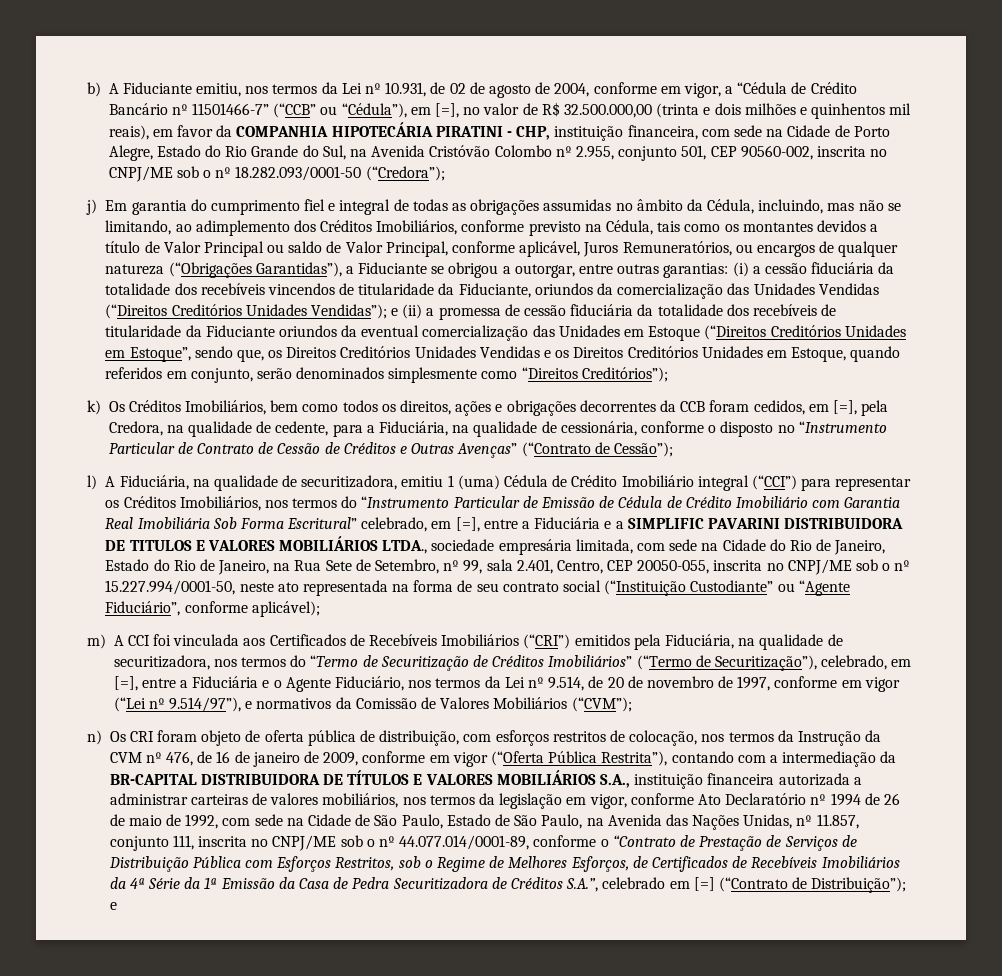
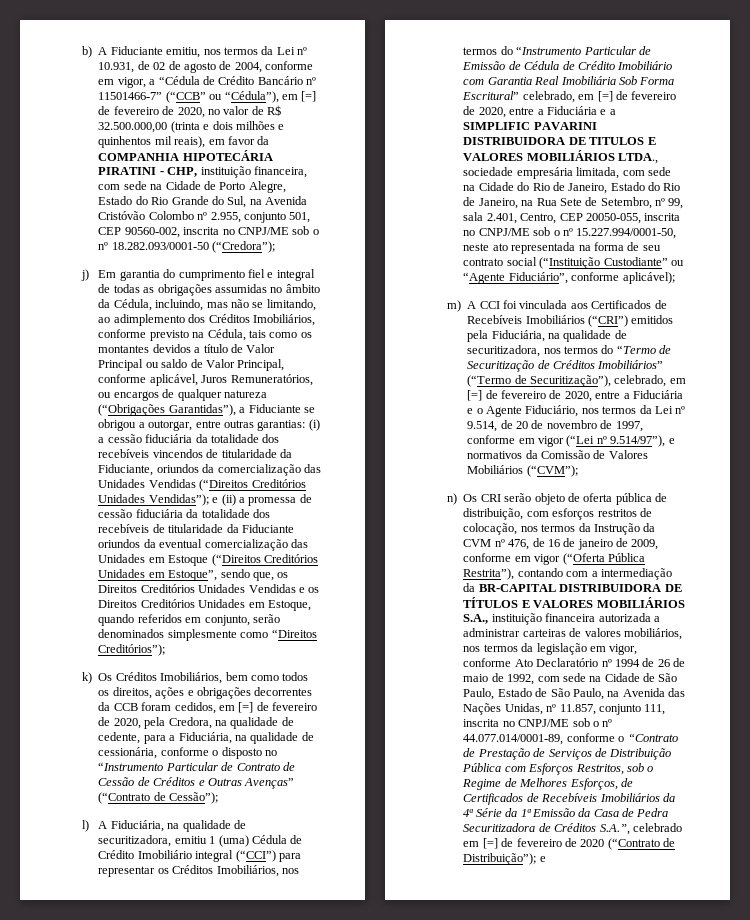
[435,103,460,118] [=], -> [301,91,317,102] [98,106,205,118] [=] de fevereiro de 2020,
[832,400,857,415] [=], -> [238,702,318,713] [98,717,141,729] [=] de fevereiro de 2020,
[455,517,480,532] [=], -> [597,91,677,102] [463,106,506,118] [=] de fevereiro de 2020,
[113,676,138,691] [=], -> [467,390,592,402] [=] de fevereiro de 2020,
[157,730,198,742] foram -> [504,493,532,502] serão
(715, 884) none -> [501,838,605,847] de fevereiro de 2020

